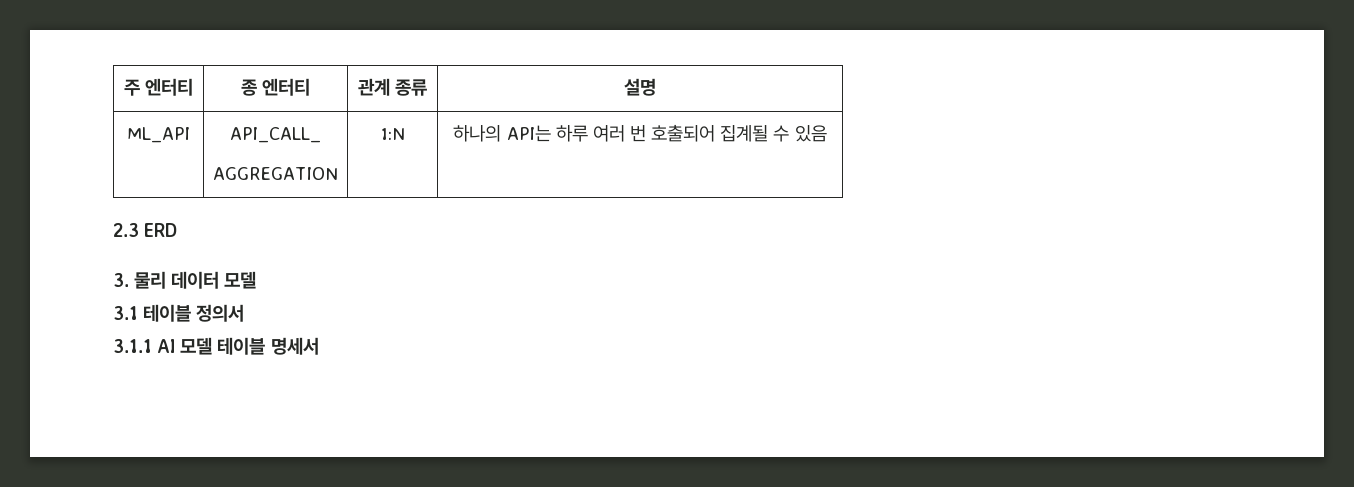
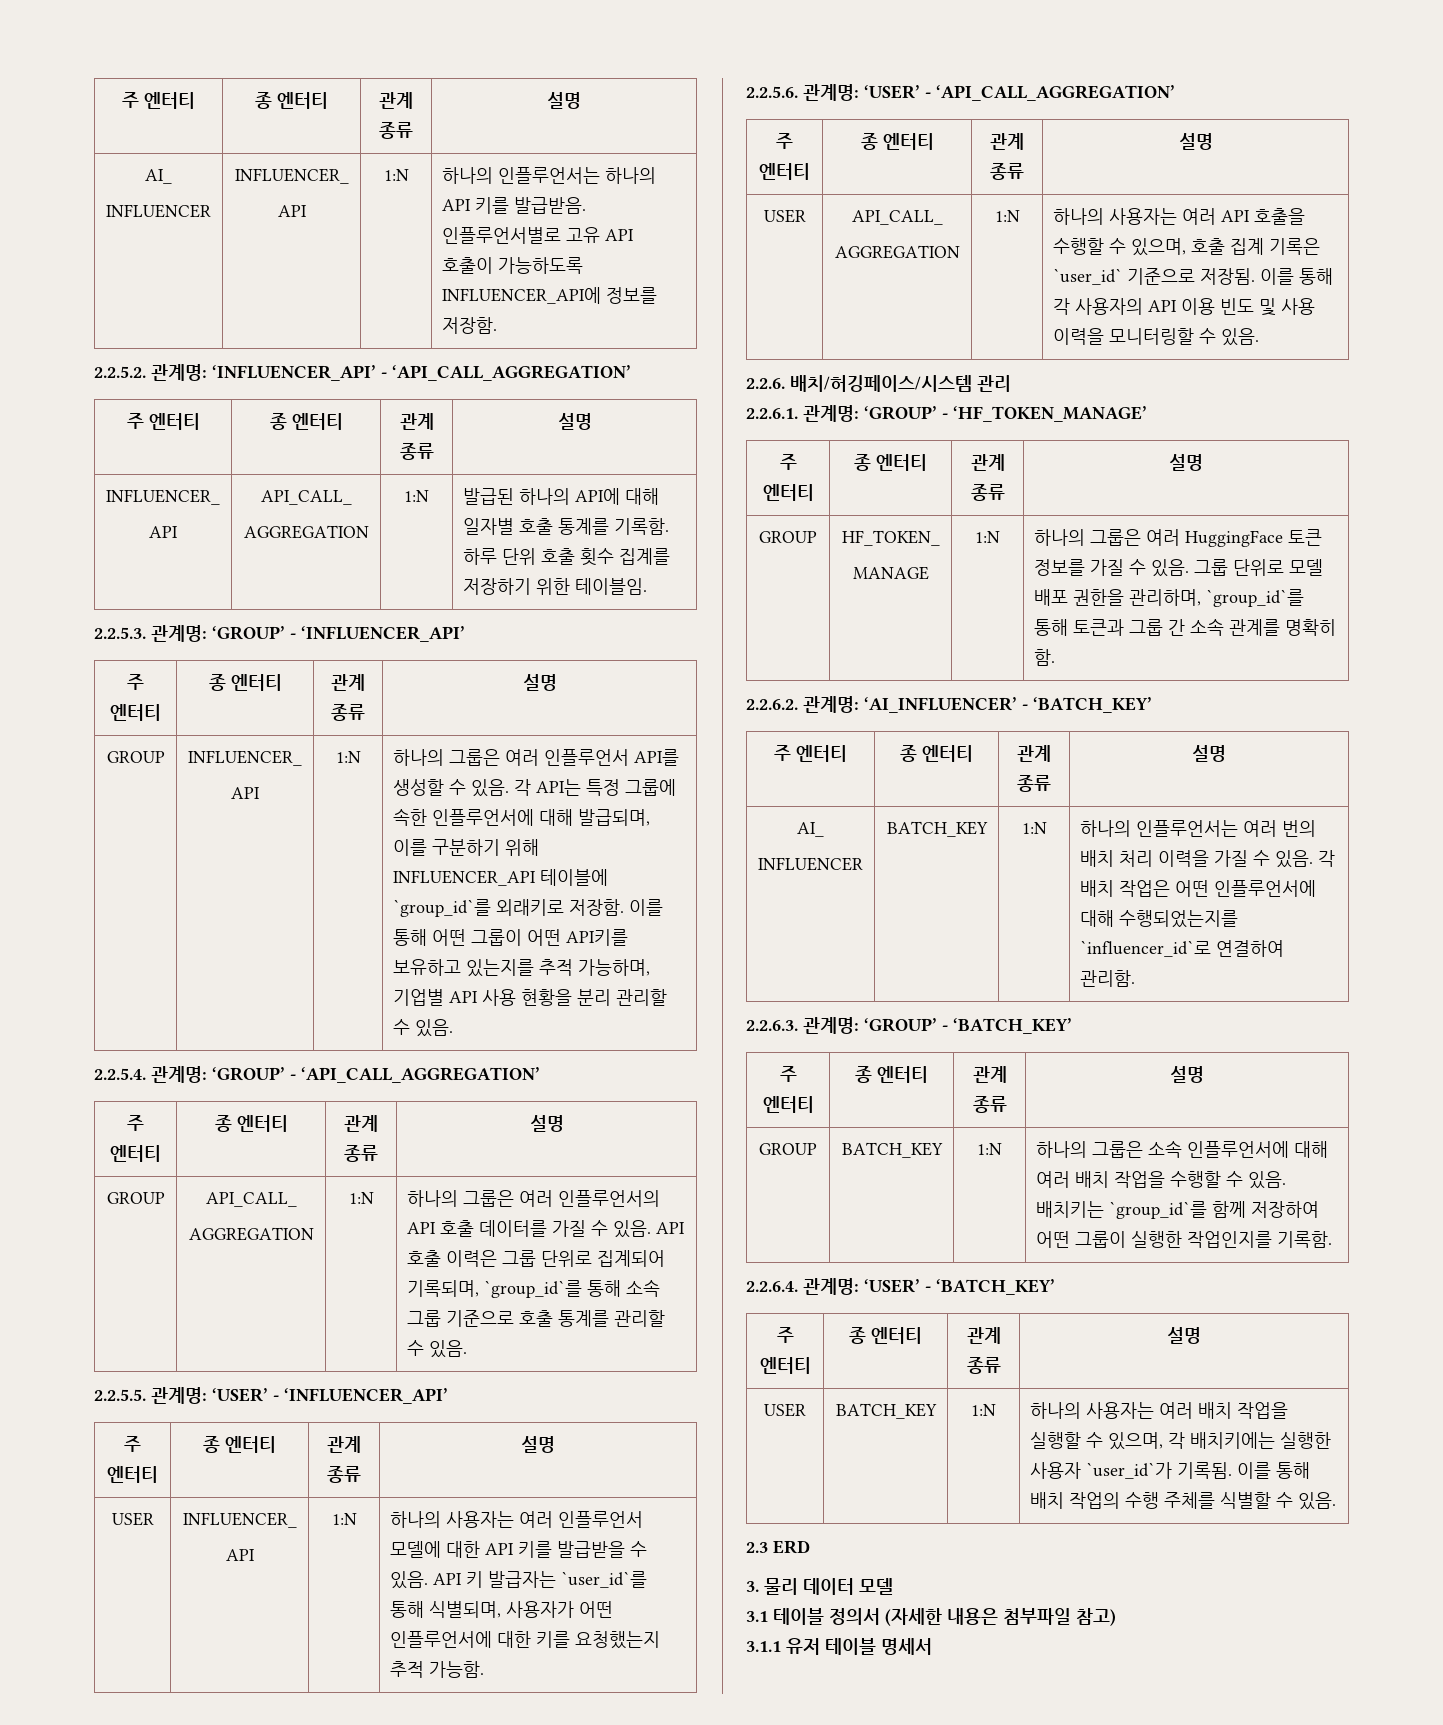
[123,78,194,96] [240,78,311,96] [357,78,428,96] [624,78,656,96] [127,127,190,143] [230,127,321,143] [213,167,339,180] [380,128,405,140] [453,124,827,142] 주 엔터티 | 종 엔터티 | 관계 종류 | 설명 // ML_API | API_CALL_ // AGGREGATION | 1:N | 하나의 API는 하루 여러 번 호출되어 집계될 수 있음 -> [122,92,195,109] [255,92,328,109] [379,92,413,109] [379,122,413,139] [547,92,581,109] [145,169,172,184] [106,204,211,218] [234,168,349,184] [277,205,307,217] [383,169,409,181] [442,167,657,184] [442,197,587,214] [442,227,635,244] [442,257,584,274] [442,287,658,304] [442,317,498,334] [94,364,631,381] [126,413,200,430] [269,413,343,430] [399,413,434,430] [399,443,434,460] [557,413,592,430] [106,489,220,505] [149,526,178,538] [260,490,352,505] [243,525,369,539] [404,490,429,502] [463,488,660,505] [463,518,670,535] [463,548,671,566] [463,578,648,595] [94,625,465,642] [127,674,144,690] [110,704,161,721] [208,674,282,691] [331,674,365,691] [331,704,365,721] [522,674,557,691] [106,751,165,763] [188,750,302,766] [231,787,260,799] [335,751,361,763] [393,749,680,766] [393,779,677,797] [393,808,651,826] [393,839,540,856] [393,869,609,886] [393,899,664,917] [393,929,629,946] [393,959,651,977] [393,989,668,1006] [393,1019,454,1037] [94,1066,540,1083] [127,1115,144,1131] [110,1145,161,1162] [214,1115,288,1132] [344,1115,378,1132] [344,1145,378,1162] [529,1115,564,1132] [106,1192,165,1204] [205,1192,297,1207] [188,1227,314,1241] [348,1192,374,1204] [407,1190,661,1207] [407,1220,686,1238] [407,1250,666,1267] [407,1279,661,1298] [407,1310,666,1327] [407,1340,468,1358] [94,1387,448,1404] [124,1436,141,1452] [107,1466,158,1483] [203,1436,276,1453] [327,1436,361,1453] [327,1466,361,1483] [521,1436,555,1453] [111,1512,154,1526] [182,1512,297,1528] [225,1549,255,1561] [331,1513,357,1525] [390,1511,644,1528] [390,1541,648,1558] [390,1571,648,1589] [390,1601,614,1618] [390,1631,661,1649] [390,1661,485,1678] [746,84,1175,101] [776,133,793,149] [759,163,810,180] [860,133,934,150] [990,133,1024,150] [990,163,1024,180] [1178,133,1213,150] [763,209,806,223] [851,210,943,225] [834,245,960,259] [994,210,1020,222] [1053,208,1306,225] [1053,238,1321,256] [1053,268,1334,285] [1053,298,1316,316] [1053,328,1260,346] [746,375,1011,392] [746,405,1147,422] [779,454,797,470] [762,484,814,501] [854,454,927,471] [970,454,1005,471] [970,484,1005,501] [1169,454,1203,471] [759,531,817,543] [841,530,940,546] [852,566,929,580] [975,531,1000,543] [1034,529,1323,547] [1034,559,1324,577] [1034,589,1305,607] [1034,618,1337,636] [1034,649,1056,666] [746,696,1152,713] [774,745,847,762] [900,745,973,762] [1017,745,1051,762] [1017,775,1051,792] [1192,745,1226,762] [797,822,824,837] [758,857,863,871] [886,821,988,837] [1021,822,1047,834] [1080,820,1317,837] [1080,850,1336,868] [1080,880,1317,897] [1080,910,1239,928] [1080,940,1285,957] [1080,970,1136,987] [746,1017,1072,1034] [779,1066,797,1082] [762,1096,814,1113] [855,1066,928,1083] [972,1066,1007,1083] [972,1096,1007,1113] [1170,1066,1204,1083] [759,1143,817,1155] [841,1142,943,1158] [977,1143,1002,1155] [1036,1140,1329,1158] [1036,1171,1287,1189] [1036,1201,1320,1219] [1036,1231,1333,1248] [746,1278,1055,1295] [776,1327,794,1343] [759,1357,811,1374] [849,1327,922,1344] [966,1327,1001,1344] [966,1357,1001,1374] [1167,1327,1201,1344] [764,1403,806,1417] [835,1403,937,1419] [971,1404,996,1416] [1030,1402,1289,1419] [1030,1432,1332,1450] [1030,1462,1311,1479] [1030,1492,1337,1510] 주 엔터티 | 종 엔터티 | 관계 종류 | 설명 // AI_ // INFLUENCER | INFLUENCER_ // API | 1:N | 하나의 인플루언서는 하나의 API 키를 발급받음. 인플루언서별로 고유 API 호출이 가능하도록 INFLUENCER_API에 정보를 저장함. // 2.2.5.2. 관계명: ‘INFLUENCER_API’ - ‘API_CALL_AGGREGATION’ // 주 엔터티 | 종 엔터티 | 관계 종류 | 설명 // INFLUENCER_ // API | API_CALL_ // AGGREGATION | 1:N | 발급된 하나의 API에 대해 일자별 호출 통계를 기록함. 하루 단위 호출 횟수 집계를 저장하기 위한 테이블임. // 2.2.5.3. 관계명: ‘GROUP’ - ‘INFLUENCER_API’ // 주 엔터티 | 종 엔터티 | 관계 종류 | 설명 // GROUP | INFLUENCER_ // API | 1:N | 하나의 그룹은 여러 인플루언서 API를 생성할 수 있음. 각 API는 특정 그룹에 속한 인플루언서에 대해 발급되며, 이를 구분하기 위해 INFLUENCER_API 테이블에 `group_id`를 외래키로 저장함. 이를 통해 어떤 그룹이 어떤 API키를 보유하고 있는지를 추적 가능하며, 기업별 API 사용 현황을 분리 관리할 수 있음. // 2.2.5.4. 관계명: ‘GROUP’ - ‘API_CALL_AGGREGATION’ // 주 엔터티 | 종 엔터티 | 관계 종류 | 설명 // GROUP | API_CALL_ // AGGREGATION | 1:N | 하나의 그룹은 여러 인플루언서의 API 호출 데이터를 가질 수 있음. API 호출 이력은 그룹 단위로 집계되어 기록되며, `group_id`를 통해 소속 그룹 기준으로 호출 통계를 관리할 수 있음. // 2.2.5.5. 관계명: ‘USER’ - ‘INFLUENCER_API’ // 주 엔터티 | 종 엔터티 | 관계 종류 | 설명 // USER | INFLUENCER_ // API | 1:N | 하나의 사용자는 여러 인플루언서 모델에 대한 API 키를 발급받을 수 있음. API 키 발급자는 `user_id`를 통해 식별되며, 사용자가 어떤 인플루언서에 대한 키를 요청했는지 추적 가능함. // 2.2.5.6. 관계명: ‘USER’ - ‘API_CALL_AGGREGATION’ // 주 엔터티 | 종 엔터티 | 관계 종류 | 설명 // USER | API_CALL_ // AGGREGATION | 1:N | 하나의 사용자는 여러 API 호출을 수행할 수 있으며, 호출 집계 기록은 `user_id` 기준으로 저장됨. 이를 통해 각 사용자의 API 이용 빈도 및 사용 이력을 모니터링할 수 있음. // 2.2.6. 배치/허깅페이스/시스템 관리 // 2.2.6.1. 관계명: ‘GROUP’ - ‘HF_TOKEN_MANAGE’ // 주 엔터티 | 종 엔터티 | 관계 종류 | 설명 // GROUP | HF_TOKEN_ // MANAGE | 1:N | 하나의 그룹은 여러 HuggingFace 토큰 정보를 가질 수 있음. 그룹 단위로 모델 배포 권한을 관리하며, `group_id`를 통해 토큰과 그룹 간 소속 관계를 명확히 함. // 2.2.6.2. 관계명: ‘AI_INFLUENCER’ - ‘BATCH_KEY’ // 주 엔터티 | 종 엔터티 | 관계 종류 | 설명 // AI_ // INFLUENCER | BATCH_KEY | 1:N | 하나의 인플루언서는 여러 번의 배치 처리 이력을 가질 수 있음. 각 배치 작업은 어떤 인플루언서에 대해 수행되었는지를 `influencer_id`로 연결하여 관리함. // 2.2.6.3. 관계명: ‘GROUP’ - ‘BATCH_KEY’ // 주 엔터티 | 종 엔터티 | 관계 종류 | 설명 // GROUP | BATCH_KEY | 1:N | 하나의 그룹은 소속 인플루언서에 대해 여러 배치 작업을 수행할 수 있음. 배치키는 `group_id`를 함께 저장하여 어떤 그룹이 실행한 작업인지를 기록함. // 2.2.6.4. 관계명: ‘USER’ - ‘BATCH_KEY’ // 주 엔터티 | 종 엔터티 | 관계 종류 | 설명 // USER | BATCH_KEY | 1:N | 하나의 사용자는 여러 배치 작업을 실행할 수 있으며, 각 배치키에는 실행한 사용자 `user_id`가 기록됨. 이를 통해 배치 작업의 수행 주체를 식별할 수 있음.
(245, 313) none -> [885,1608,1116,1626] (자세한 내용은 첨부파일 참고)
[157,337,213,355] AI 모델 -> [786,1638,820,1655] 유저

